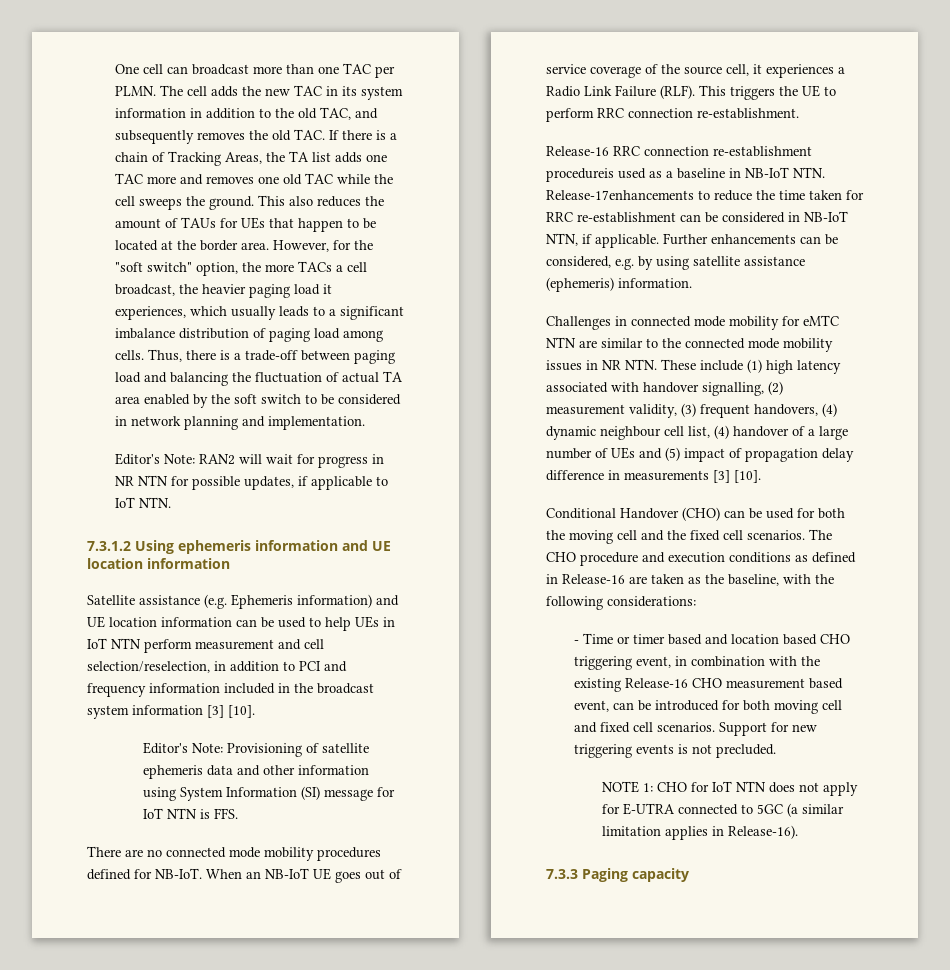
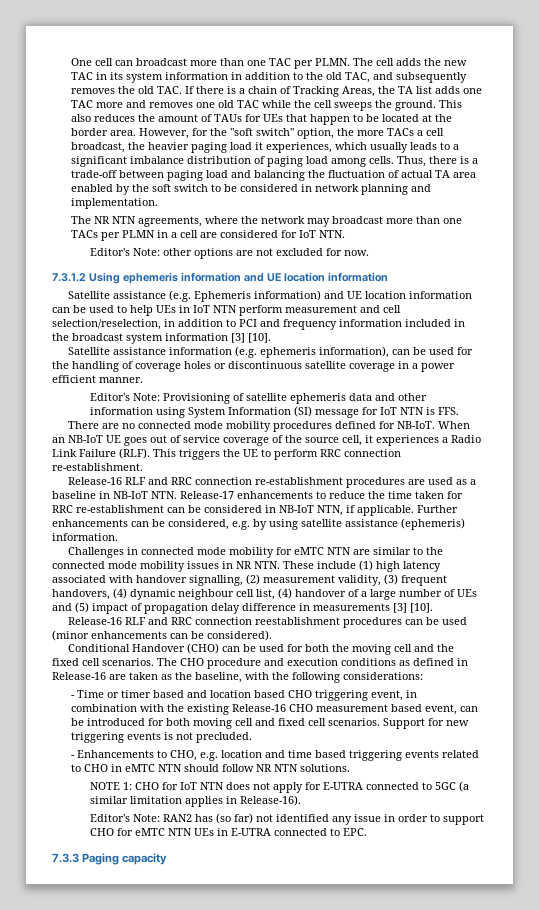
[114,453,384,468] [114,475,388,490] [114,497,171,508] Editor's Note: RAN2 will wait for progress in NR NTN for possible updates, if applicable to IoT NTN. -> [70,216,462,227] [70,230,345,241] [89,248,369,259] The NR NTN agreements, where the network may broadcast more than one TACs per PLMN in a cell are considered for IoT NTN. // Editor's Note: other options are not excluded for now.
(255, 711) none -> [68,346,474,358] [52,361,455,372] [52,375,143,383] // Satellite assistance information (e.g. ephemeris information), can be used for the handling of coverage holes or discontinuous satellite coverage in a power efficient manner.
(609, 151) none -> [125,477,169,485] RLF and
[546,168,614,182] procedureis -> [346,477,426,488] procedures are
[546,190,694,200] Release-17enhancements -> [180,491,313,499] Release-17 enhancements
(761, 476) none -> [68,617,468,628] [52,630,272,641] // Release-16 RLF and RRC connection reestablishment procedures can be used (minor enhancements can be considered).
(776, 751) none -> [70,750,479,761] [70,764,350,772] // - Enhancements to CHO, e.g. location and time based triggering events related to CHO in eMTC NTN should follow NR NTN solutions.
(798, 832) none -> [89,813,484,825] [89,828,367,836] // Editor's Note: RAN2 has (so far) not identified any issue in order to support CHO for eMTC NTN UEs in E-UTRA connected to EPC.

